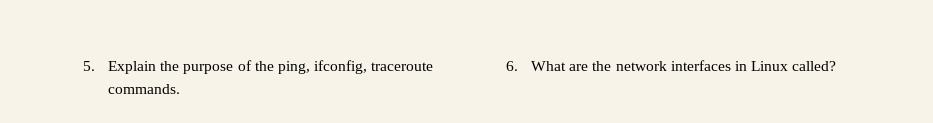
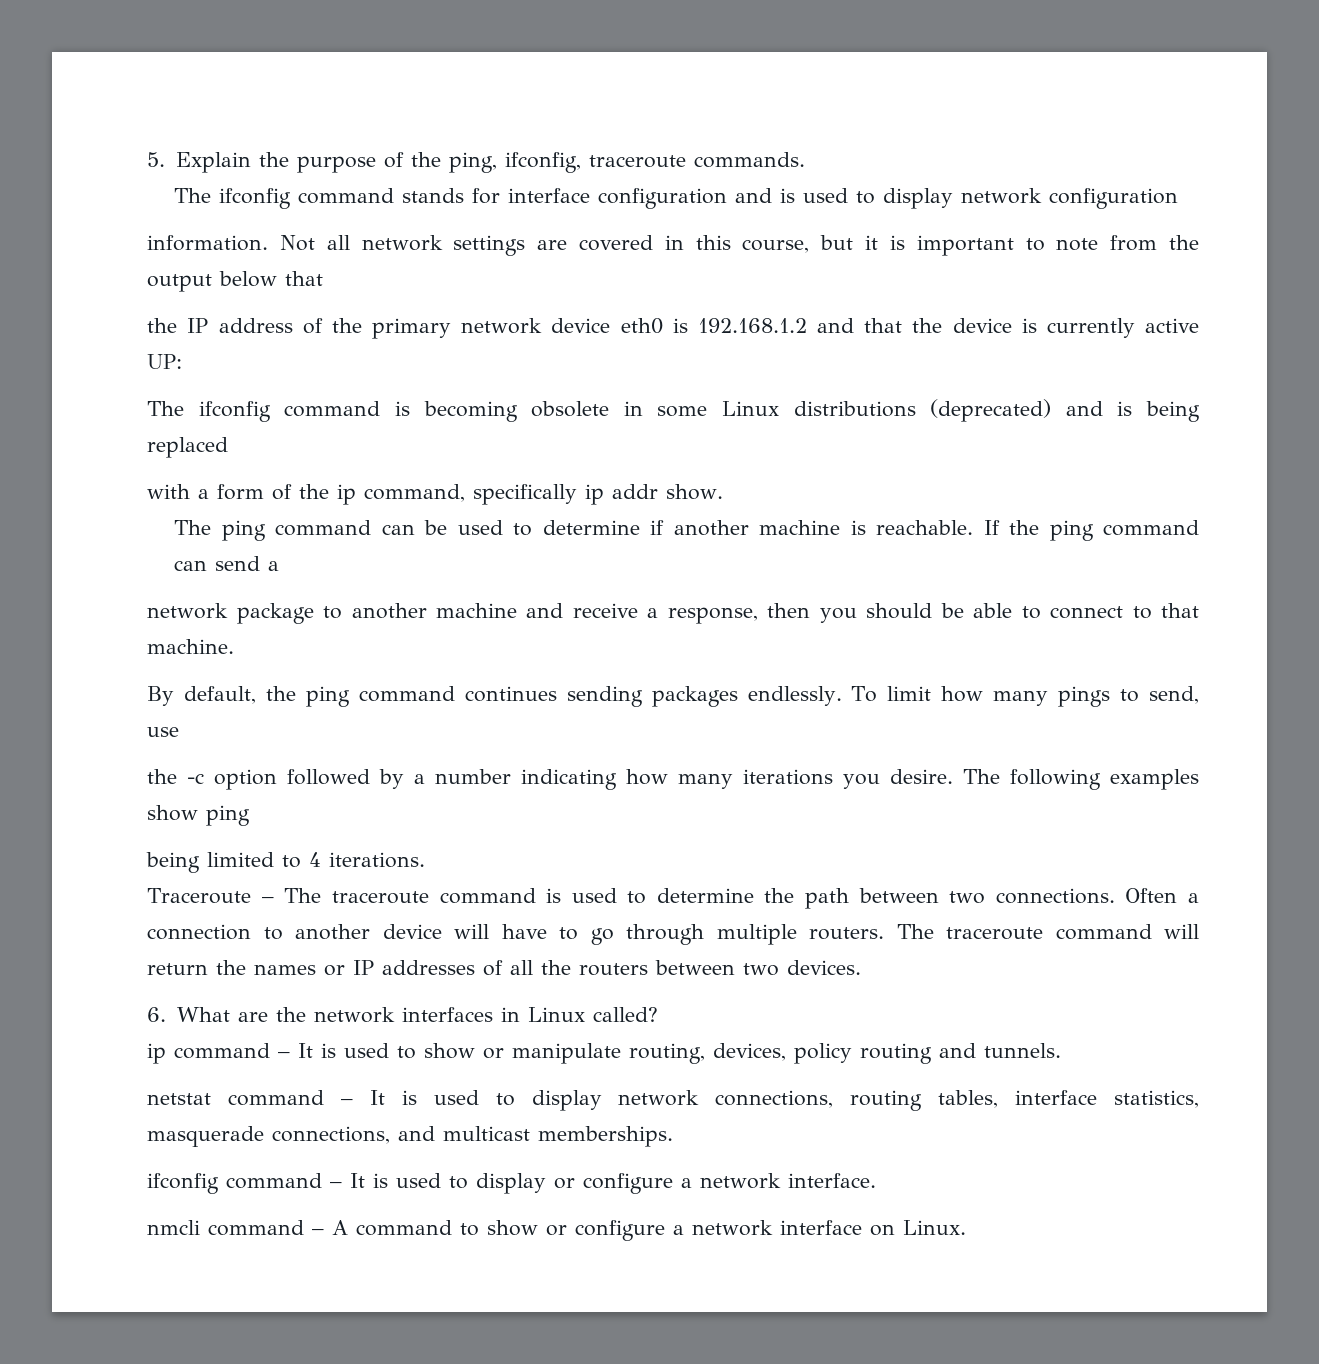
(181, 89) none -> [174,188,1179,209] [147,235,1199,256] [147,271,324,292] [147,318,1199,339] [147,354,183,369] [147,399,1200,422] [147,437,229,458] [147,484,724,505] [174,520,1200,541] [174,556,280,571] [147,603,1199,624] [147,639,235,654] [147,686,1199,707] [147,727,180,737] [147,769,1199,790] [147,805,251,826] [146,852,426,873] [147,888,1199,909] [147,924,1199,945] [147,960,862,976] // The ifconfig command stands for interface configuration and is used to display network configuration // information. Not all network settings are covered in this course, but it is important to note from the output below that // the IP address of the primary network device eth0 is 192.168.1.2 and that the device is currently active UP: // The ifconfig command is becoming obsolete in some Linux distributions (deprecated) and is being replaced // with a form of the ip command, specifically ip addr show. // The ping command can be used to determine if another machine is reachable. If the ping command can send a // network package to another machine and receive a response, then you should be able to connect to that machine. // By default, the ping command continues sending packages endlessly. To limit how many pings to send, use // the -c option followed by a number indicating how many iterations you desire. The following examples show ping // being limited to 4 iterations. // Traceroute – The traceroute command is used to determine the path between two connections. Often a connection to another device will have to go through multiple routers. The traceroute command will return the names or IP addresses of all the routers between two devices.
(837, 66) none -> [147,1043,1062,1064] [147,1090,1199,1111] [147,1126,674,1147] [147,1173,877,1194] [147,1220,967,1241] // ip command – It is used to show or manipulate routing, devices, policy routing and tunnels. // netstat command – It is used to display network connections, routing tables, interface statistics, masquerade connections, and multicast memberships. // ifconfig command – It is used to display or configure a network interface. // nmcli command – A command to show or configure a network interface on Linux.

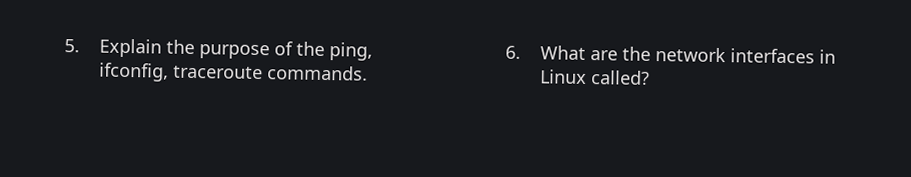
[174,188,1179,209] [147,235,1199,256] [147,271,324,292] [147,318,1199,339] [147,354,183,369] [147,399,1200,422] [147,437,229,458] [147,484,724,505] [174,520,1200,541] [174,556,280,571] [147,603,1199,624] [147,639,235,654] [147,686,1199,707] [147,727,180,737] [147,769,1199,790] [147,805,251,826] [146,852,426,873] [147,888,1199,909] [147,924,1199,945] [147,960,862,976] // The ifconfig command stands for interface configuration and is used to display network configuration // information. Not all network settings are covered in this course, but it is important to note from the output below that // the IP address of the primary network device eth0 is 192.168.1.2 and that the device is currently active UP: // The ifconfig command is becoming obsolete in some Linux distributions (deprecated) and is being replaced // with a form of the ip command, specifically ip addr show. // The ping command can be used to determine if another machine is reachable. If the ping command can send a // network package to another machine and receive a response, then you should be able to connect to that machine. // By default, the ping command continues sending packages endlessly. To limit how many pings to send, use // the -c option followed by a number indicating how many iterations you desire. The following examples show ping // being limited to 4 iterations. // Traceroute – The traceroute command is used to determine the path between two connections. Often a connection to another device will have to go through multiple routers. The traceroute command will return the names or IP addresses of all the routers between two devices. -> (368, 73) none
[147,1043,1062,1064] [147,1090,1199,1111] [147,1126,674,1147] [147,1173,877,1194] [147,1220,967,1241] // ip command – It is used to show or manipulate routing, devices, policy routing and tunnels. // netstat command – It is used to display network connections, routing tables, interface statistics, masquerade connections, and multicast memberships. // ifconfig command – It is used to display or configure a network interface. // nmcli command – A command to show or configure a network interface on Linux. -> (650, 77) none

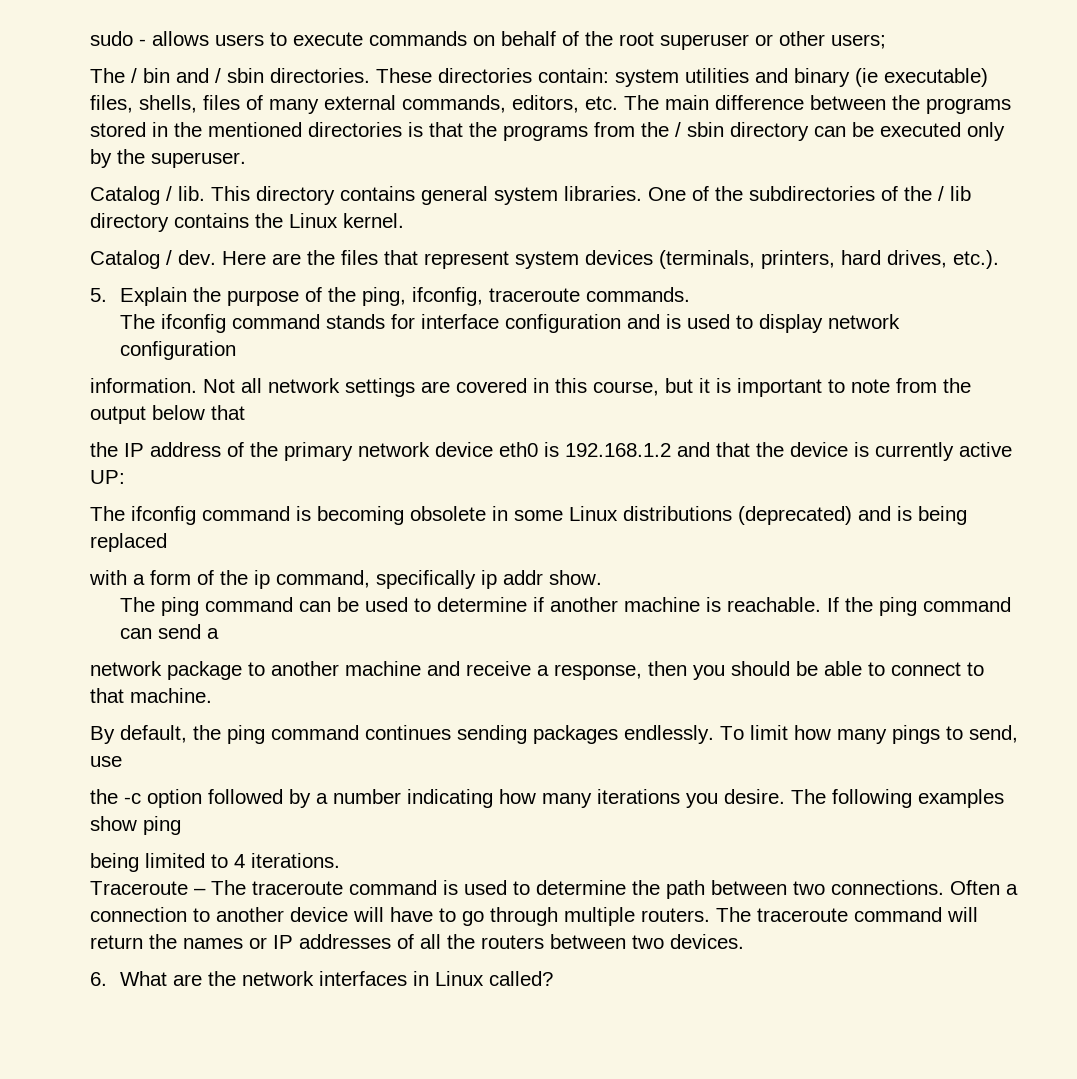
(64, 46) none -> [89,31,886,50] [89,68,988,87] [89,95,1011,114] [89,122,1005,141] [89,149,246,168] [89,186,971,205] [89,213,404,232] [89,250,999,269] sudo - allows users to execute commands on behalf of the root superuser or other users; // The / bin and / sbin directories. These directories contain: system utilities and binary (ie executable) files, shells, files of many external commands, editors, etc. The main difference between the programs stored in the mentioned directories is that the programs from the / sbin directory can be executed only by the superuser. // Catalog / lib. This directory contains general system libraries. One of the subdirectories of the / lib directory contains the Linux kernel. // Catalog / dev. Here are the files that represent system devices (terminals, printers, hard drives, etc.). //
(368, 73) none -> [120,314,901,333] [120,341,237,360] [89,378,971,397] [89,405,245,424] [89,442,1012,461] [89,470,125,484] [89,506,967,525] [89,533,167,552] [88,570,602,589] [120,597,1012,616] [120,624,220,639] [89,661,984,680] [89,688,212,703] [89,725,1018,744] [89,756,122,767] [89,789,1004,808] [89,816,181,835] [89,853,340,872] [89,880,1018,899] [89,907,978,926] [89,934,744,949] // The ifconfig command stands for interface configuration and is used to display network configuration // information. Not all network settings are covered in this course, but it is important to note from the output below that // the IP address of the primary network device eth0 is 192.168.1.2 and that the device is currently active UP: // The ifconfig command is becoming obsolete in some Linux distributions (deprecated) and is being replaced // with a form of the ip command, specifically ip addr show. // The ping command can be used to determine if another machine is reachable. If the ping command can send a // network package to another machine and receive a response, then you should be able to connect to that machine. // By default, the ping command continues sending packages endlessly. To limit how many pings to send, use // the -c option followed by a number indicating how many iterations you desire. The following examples show ping // being limited to 4 iterations. // Traceroute – The traceroute command is used to determine the path between two connections. Often a connection to another device will have to go through multiple routers. The traceroute command will return the names or IP addresses of all the routers between two devices.

